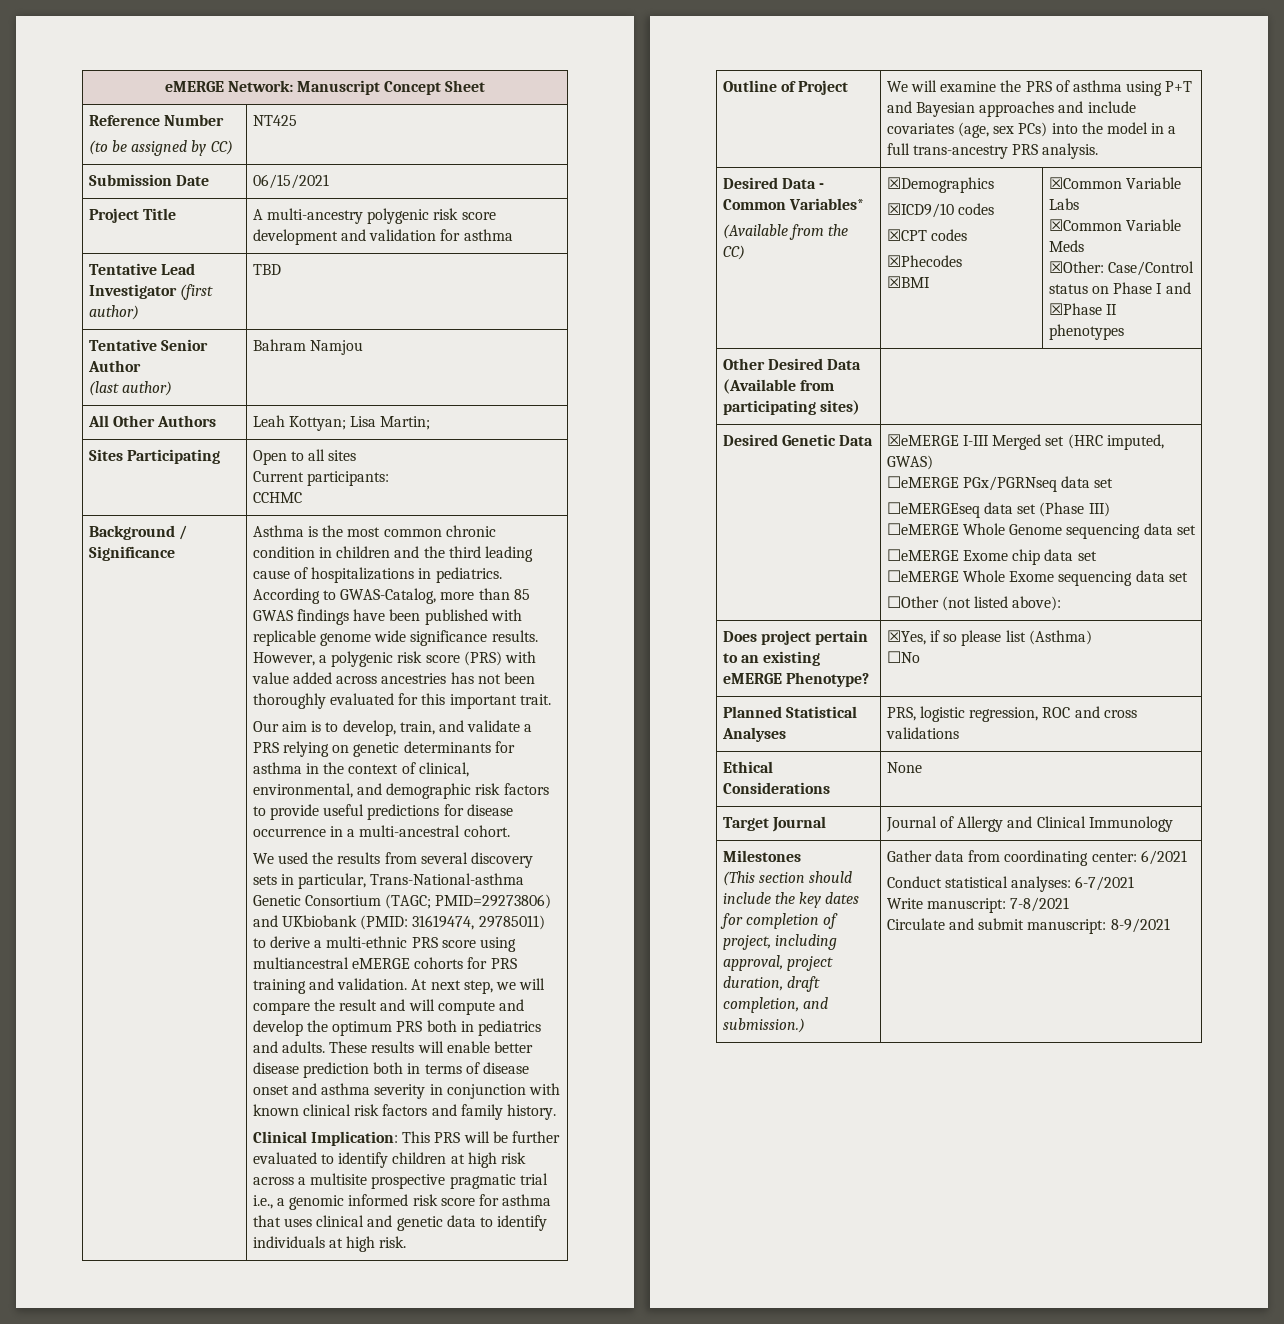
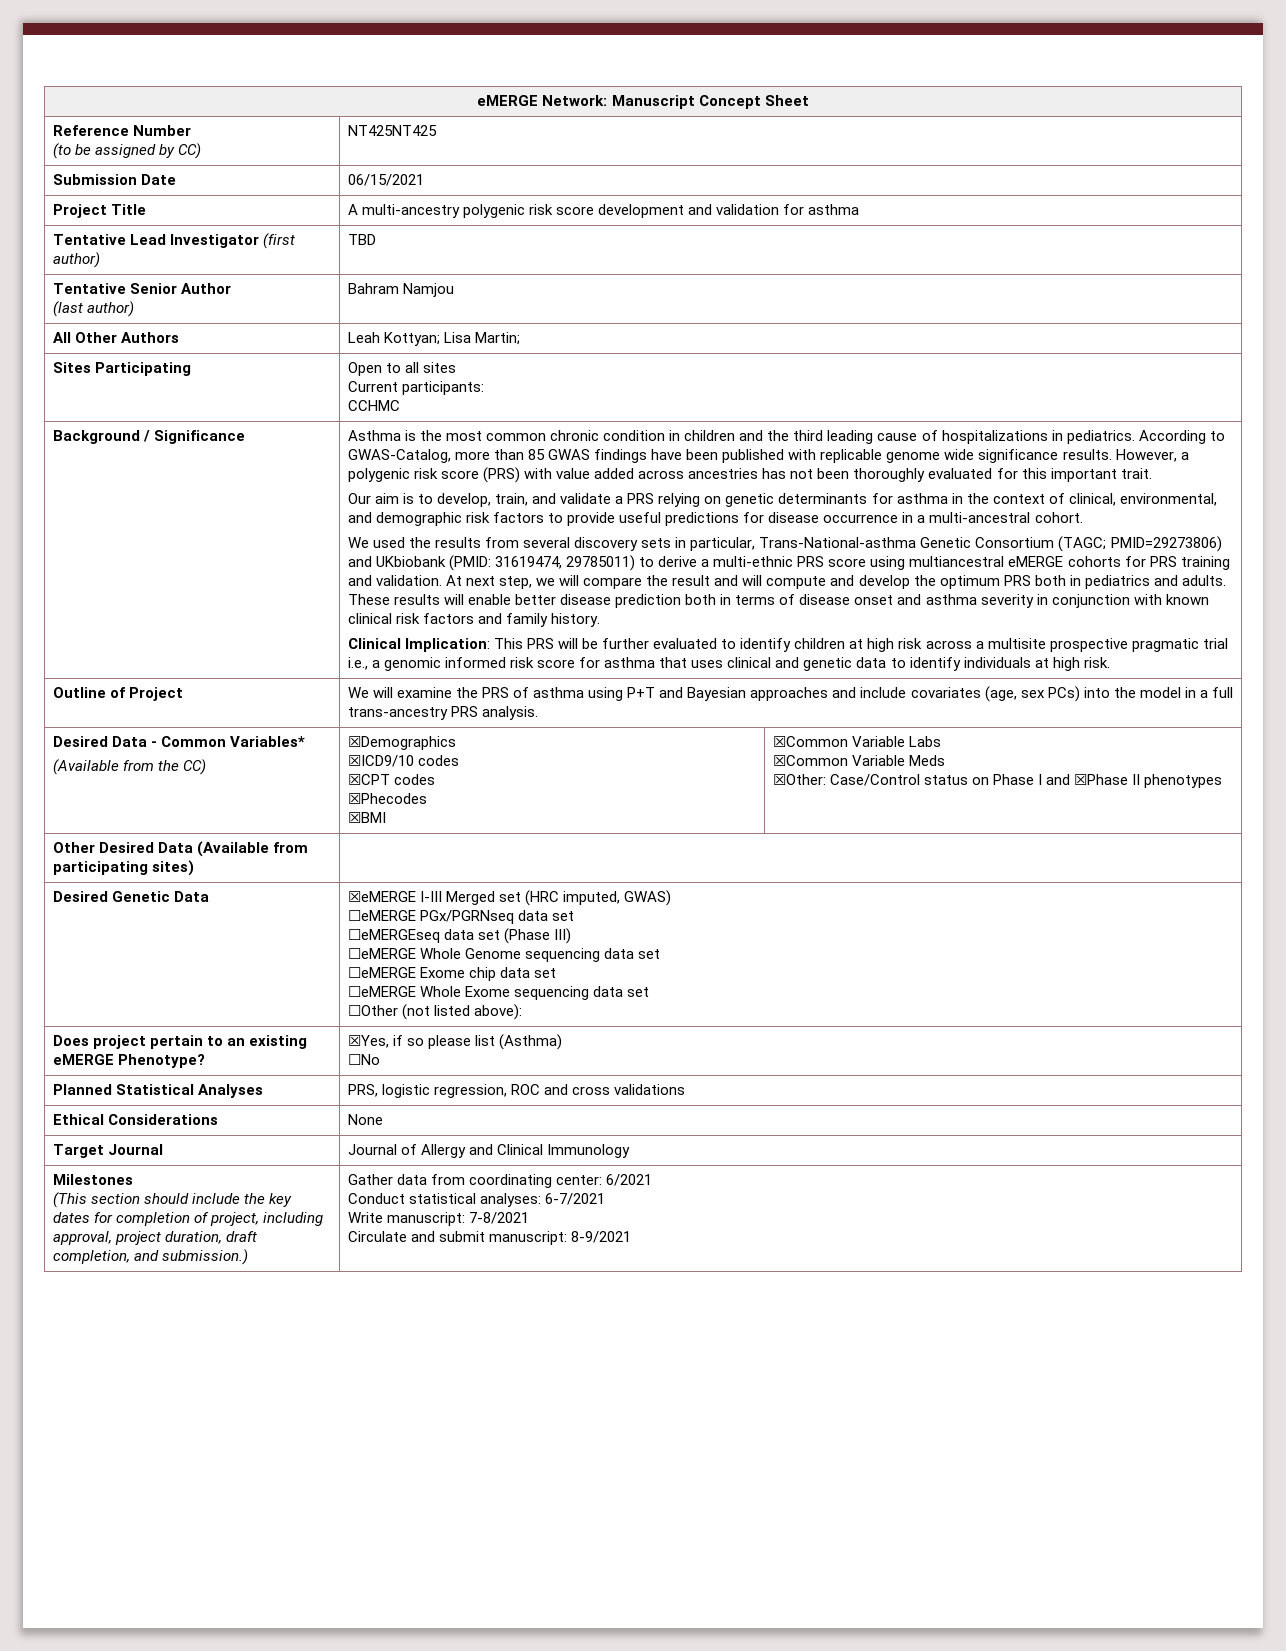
[252,115,297,126] NT425 -> [347,125,437,136] NT425NT425

